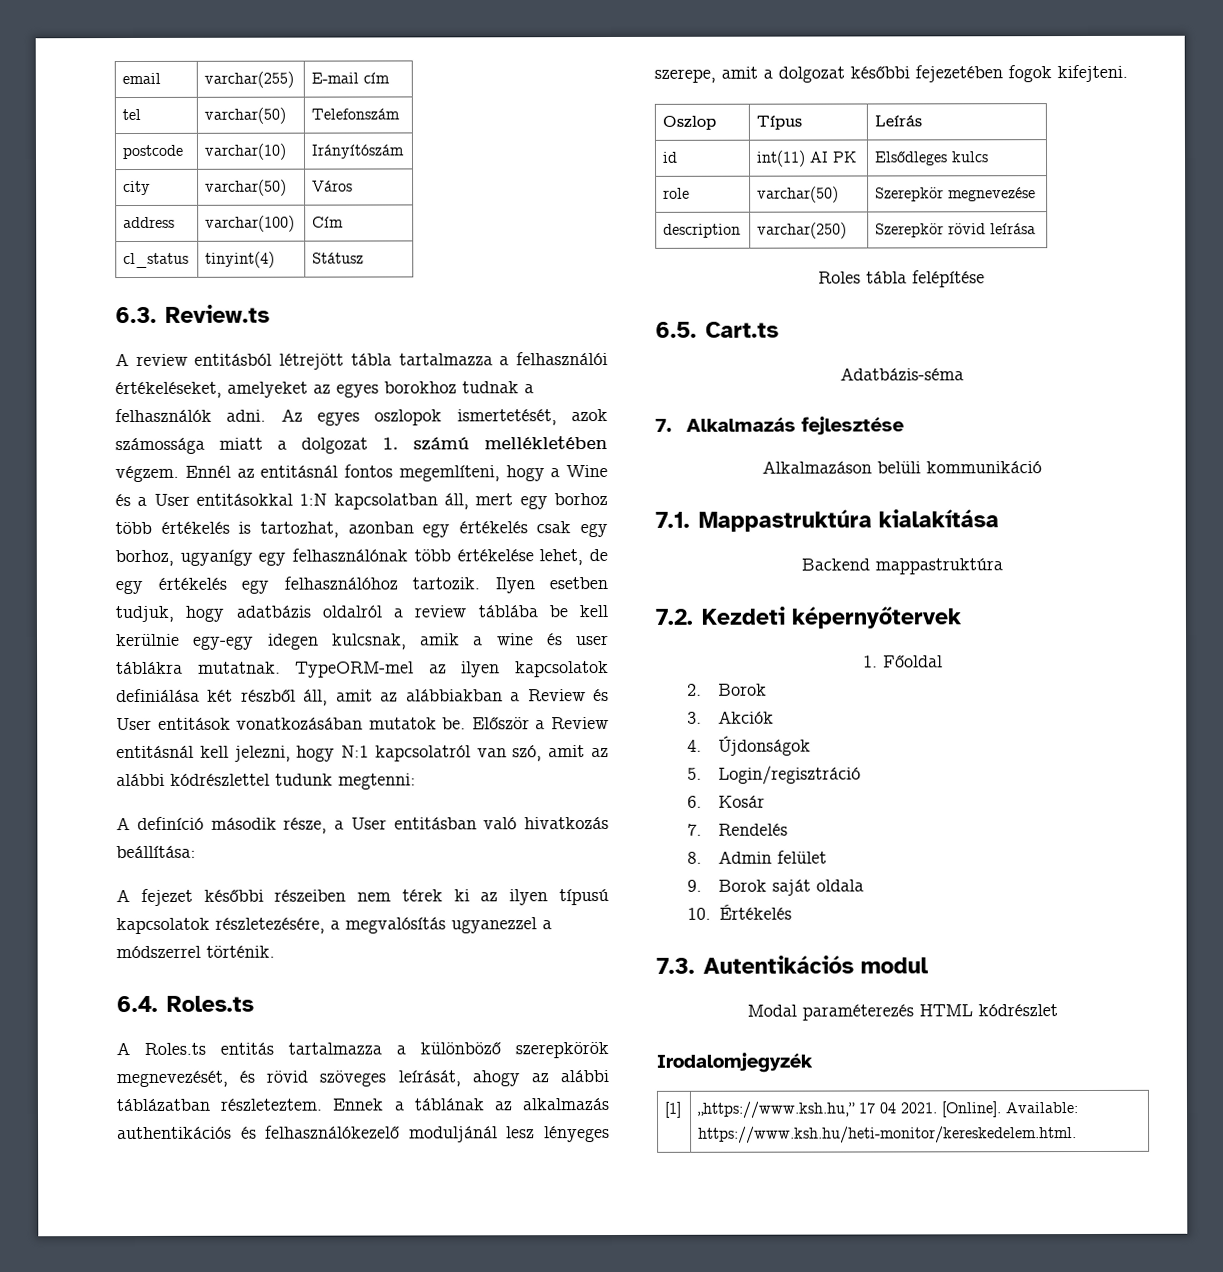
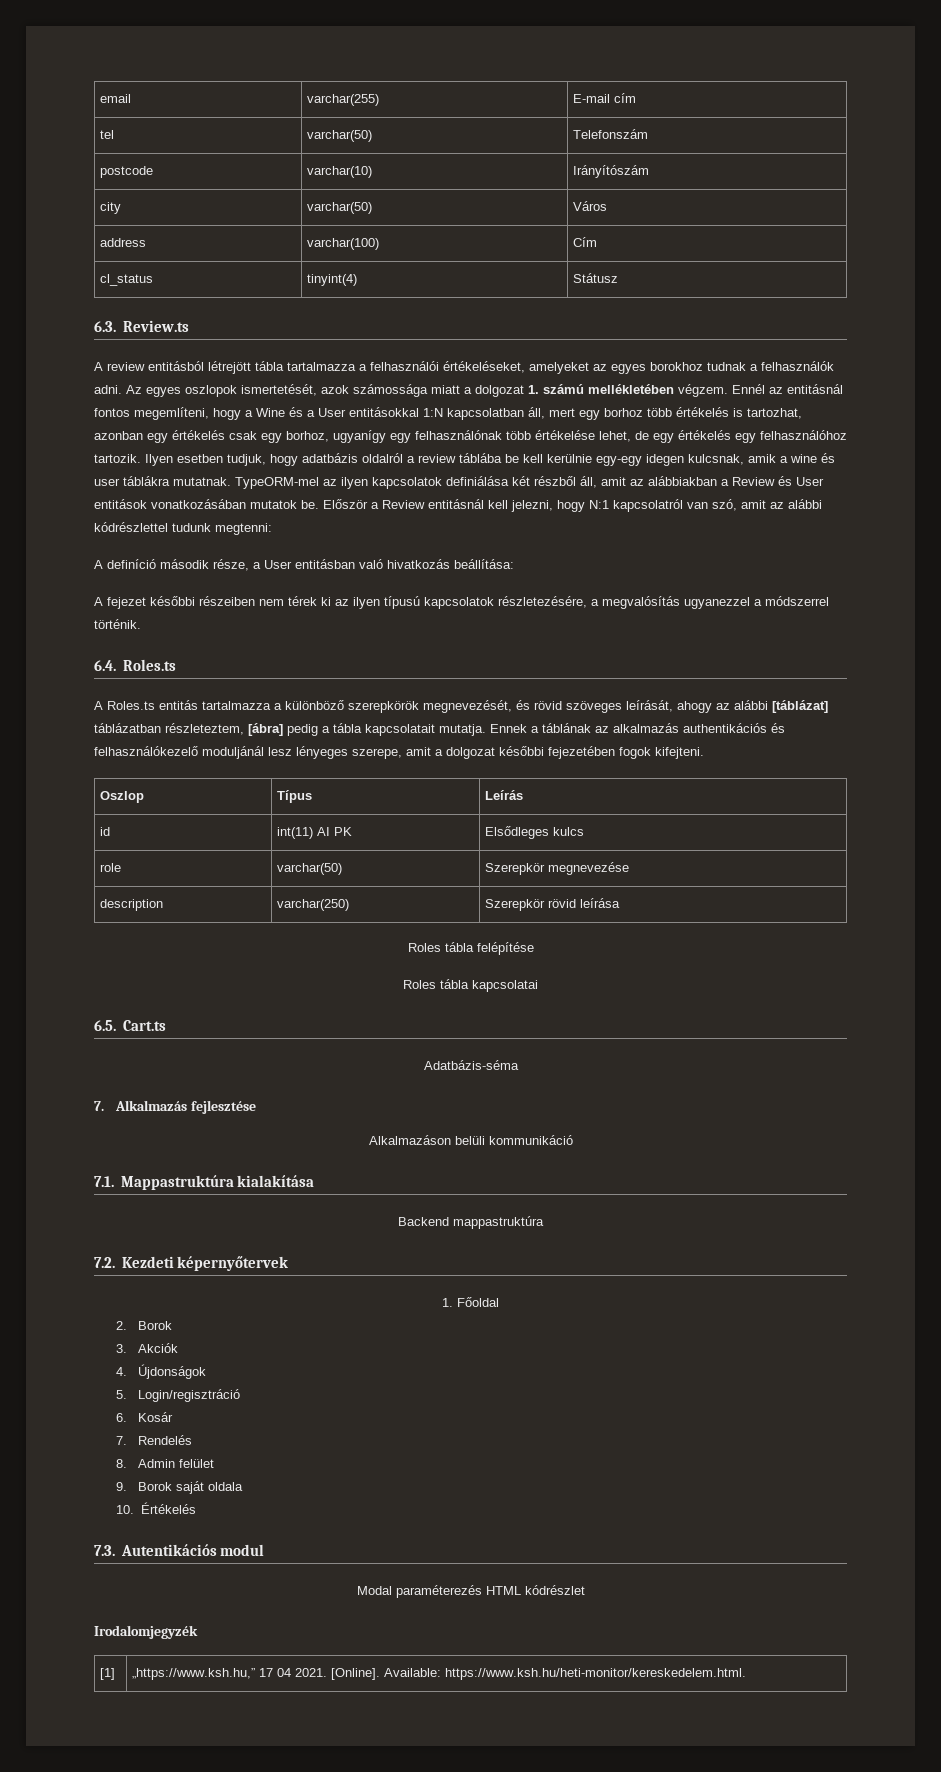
[116,1098,323,1112] táblázatban részleteztem. -> [772,700,828,713] [94,723,486,736] [táblázat] táblázatban részleteztem, [ábra] pedig a tábla kapcsolatait mutatja.
(985, 279) none -> [403,979,538,992] // Roles tábla kapcsolatai

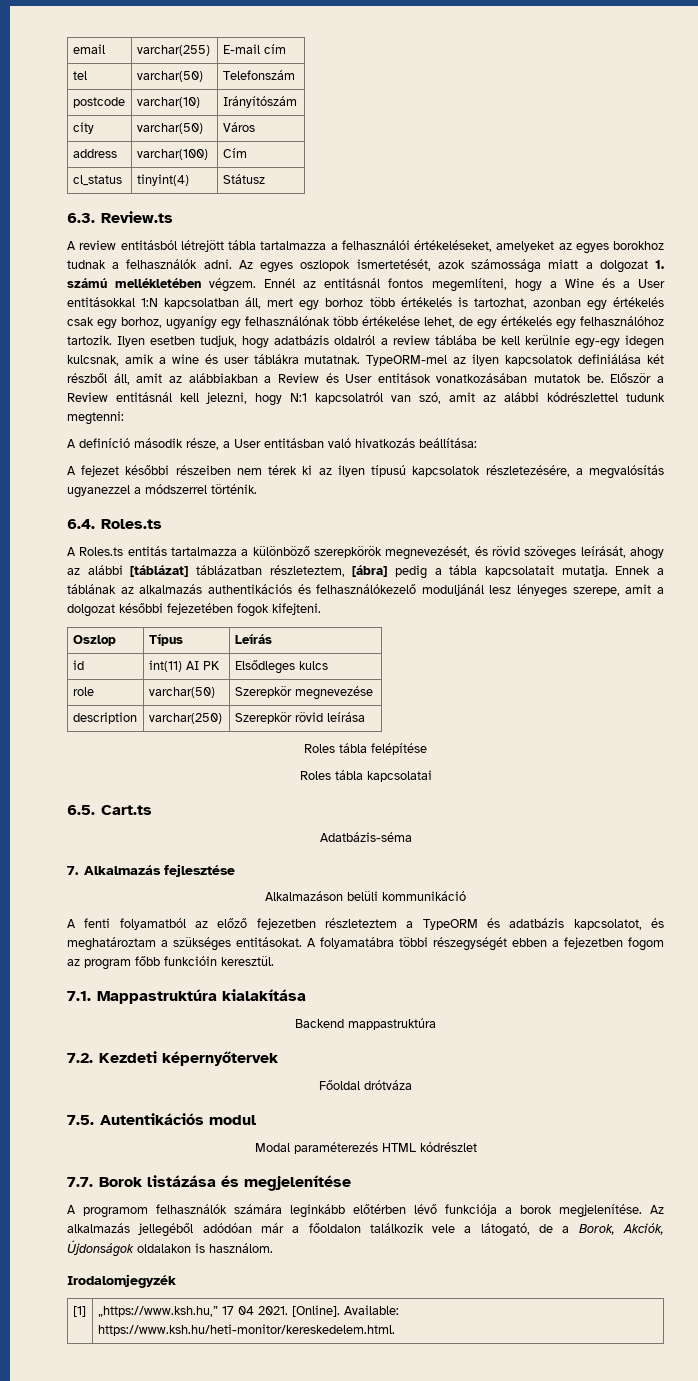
(573, 1140) none -> [67,918,664,930] [67,937,664,951] [67,956,274,970] // A fenti folyamatból az előző fejezetben részleteztem a TypeORM és adatbázis kapcsolatot, és meghatároztam a szükséges entitásokat. A folyamatábra többi részegységét ebben a fejezetben fogom az program főbb funkcióin keresztül.
[442,1298,453,1307] 1. -> (280, 1058) none
[116,1321,173,1330] [116,1343,179,1353] [116,1364,207,1379] [116,1389,241,1402] [116,1412,174,1422] [116,1435,193,1445] [116,1459,215,1468] [116,1481,244,1494] [116,1502,196,1514] [94,1545,115,1556] // 2. Borok // 3. Akciók // 4. Újdonságok // 5. Login/regisztráció // 6. Kosár // 7. Rendelés // 8. Admin felület // 9. Borok saját oldala // 10. Értékelés // 7.3. -> [364,1080,412,1090] [67,1115,94,1125] drótváza // 7.5.
(585, 1590) none -> [67,1175,352,1191] [67,1204,664,1218] [67,1223,665,1237] [67,1240,273,1257] // 7.7. Borok listázása és megjelenítése // A programom felhasználók számára leginkább előtérben lévő funkciója a borok megjelenítése. Az alkalmazás jellegéből adódóan már a főoldalon találkozik vele a látogató, de a Borok, Akciók, Újdonságok oldalakon is használom.

